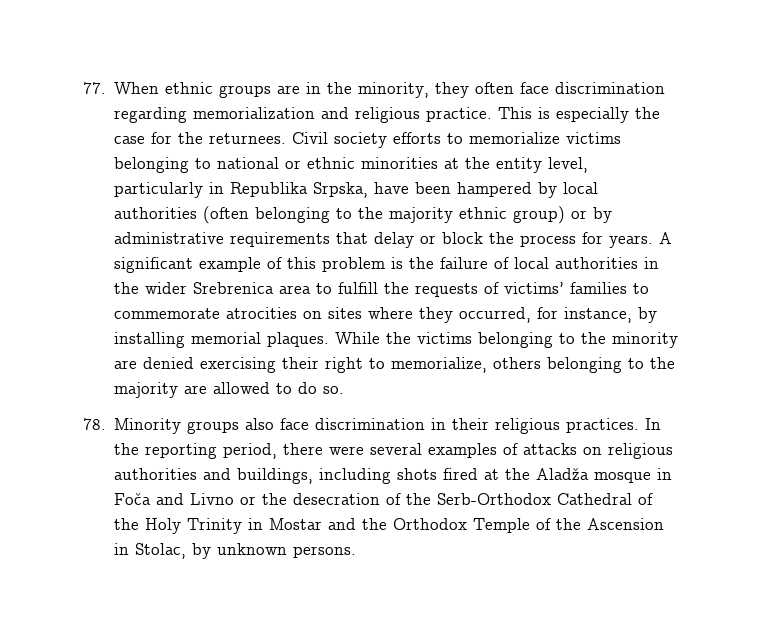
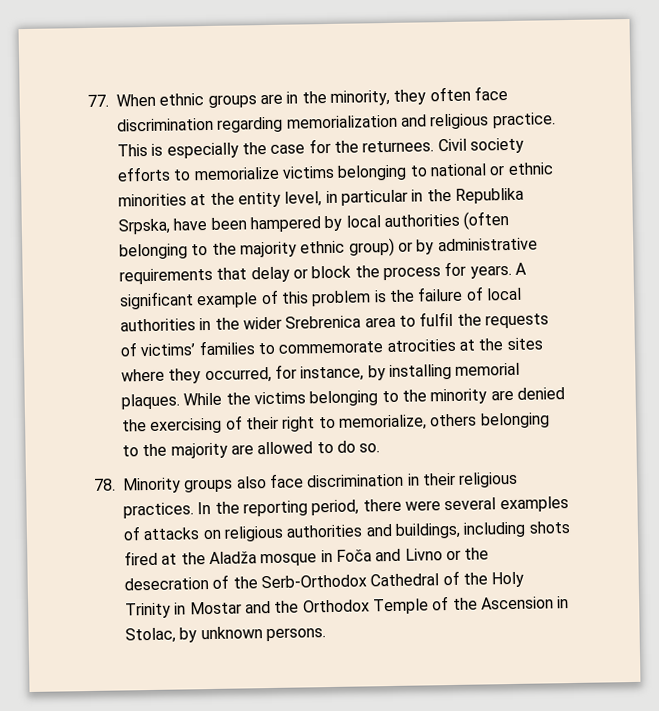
[114,182,225,198] particularly in -> [325,188,452,206] in particular in the
[338,282,379,294] fulfill -> [419,311,454,327] fulfil
[303,311,323,319] on -> [458,338,504,351] at the
[200,357,277,373] exercising -> [122,415,243,434] the exercising of

